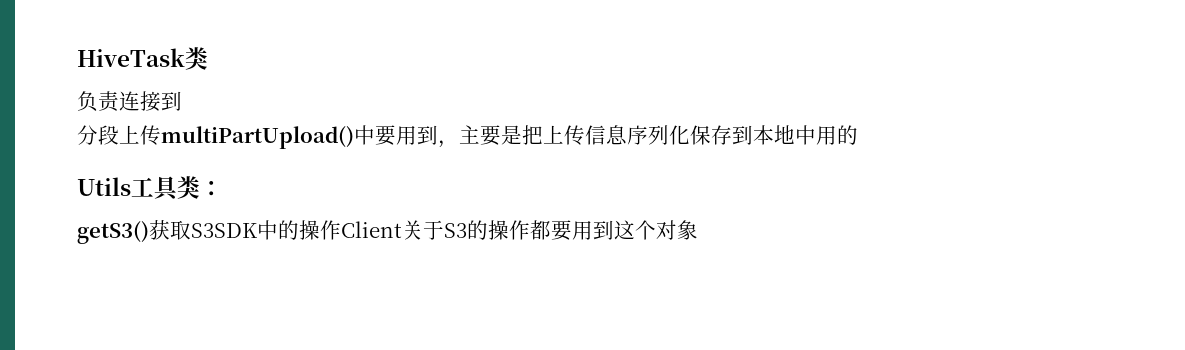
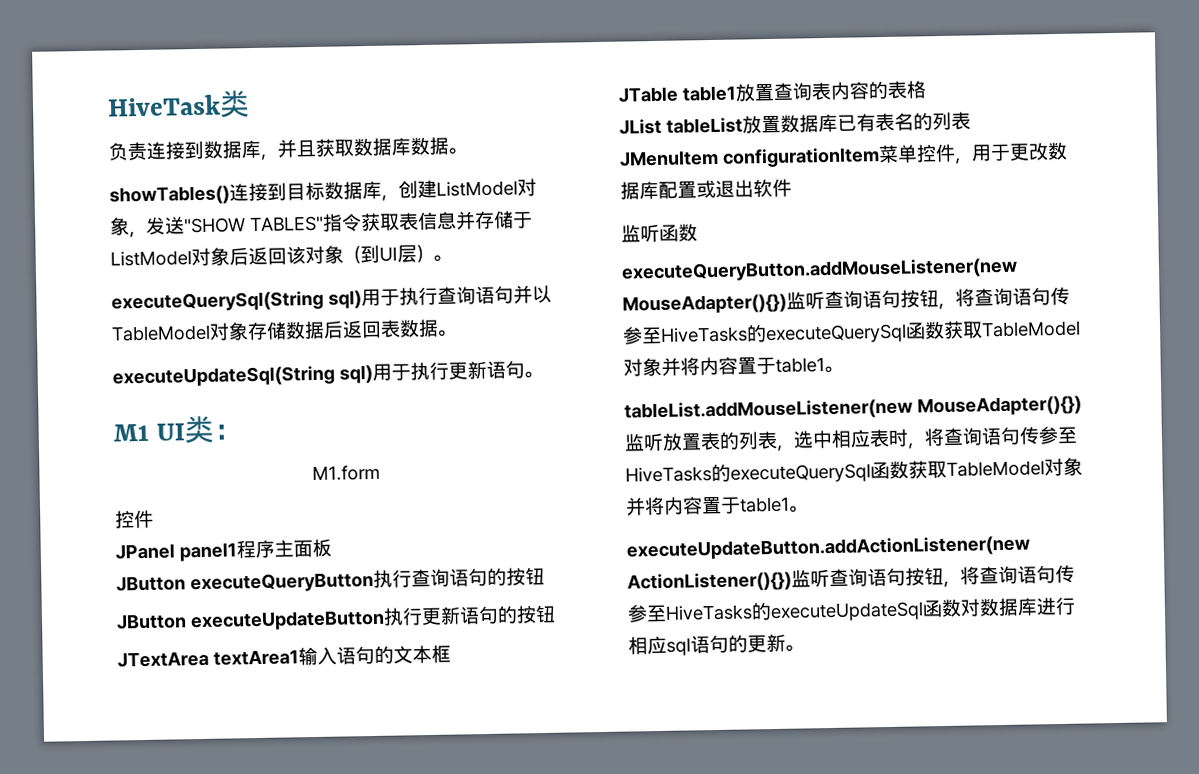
[77,125,858,149] [77,176,223,201] [77,220,698,244] // 分段上传multiPartUpload()中要用到，主要是把上传信息序列化保存到本地中用的 // Utils工具类： // getS3()获取S3SDK中的操作Client关于S3的操作都要用到这个对象 -> [203,136,466,160] [109,178,537,206] [109,210,533,238] [110,243,451,267] [111,284,552,313] [111,318,456,342] [112,360,542,388] [113,415,243,444] [311,464,380,482] [115,509,154,529] [115,538,332,562] [116,566,545,594] [116,604,556,632] [117,644,451,668] [618,80,927,103] [619,111,971,135] [619,141,1068,168] [620,178,792,200] [621,223,698,243] [621,257,1018,283] [622,286,1070,315] [622,320,1081,345] [623,356,842,377] [624,395,1082,422] [624,426,1078,452] [625,457,1083,484] [625,496,807,516] [626,535,1030,561] [627,564,1075,593] [627,596,1076,623] [628,633,803,656] 数据库，并且获取数据库数据。 // showTables()连接到目标数据库，创建ListModel对象，发送"SHOW TABLES"指令获取表信息并存储于ListModel对象后返回该对象（到UI层）。 // executeQuerySql(String sql)用于执行查询语句并以TableModel对象存储数据后返回表数据。 // executeUpdateSql(String sql)用于执行更新语句。 // M1 UI类： // M1.form // 控件 // JPanel panel1程序主面板 // JButton executeQueryButton执行查询语句的按钮 // JButton executeUpdateButton执行更新语句的按钮 // JTextArea textArea1输入语句的文本框 // JTable table1放置查询表内容的表格 // JList tableList放置数据库已有表名的列表 // JMenuItem configurationItem菜单控件，用于更改数据库配置或退出软件 // 监听函数 // executeQueryButton.addMouseListener(new MouseAdapter(){})监听查询语句按钮，将查询语句传参至HiveTasks的executeQuerySql函数获取TableModel对象并将内容置于table1。 // tableList.addMouseListener(new MouseAdapter(){})监听放置表的列表，选中相应表时，将查询语句传参至HiveTasks的executeQuerySql函数获取TableModel对象并将内容置于table1。 // executeUpdateButton.addActionListener(new ActionListener(){})监听查询语句按钮，将查询语句传参至HiveTasks的executeUpdateSql函数对数据库进行相应sql语句的更新。

